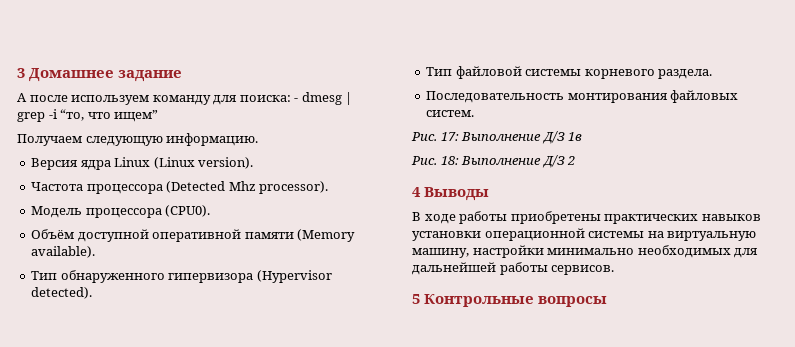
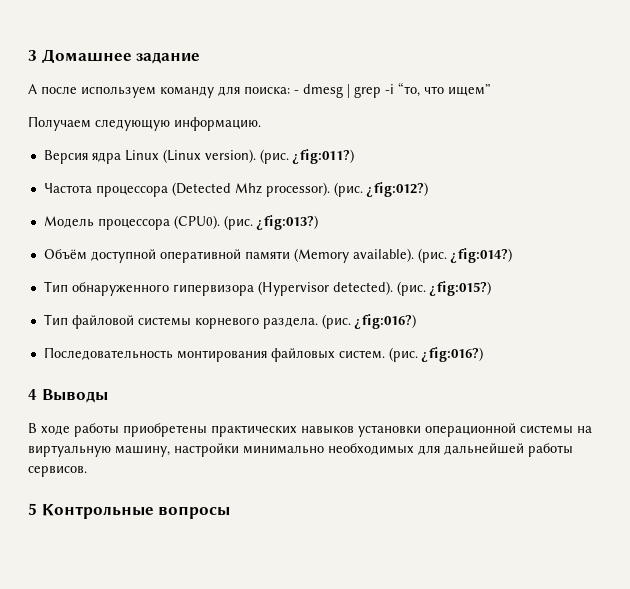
(254, 163) none -> [259,149,354,164] (рис. ¿fig:011?)
(329, 187) none -> [333,182,428,197] (рис. ¿fig:012?)
(211, 211) none -> [223,215,318,230] (рис. ¿fig:013?)
(96, 252) none -> [417,248,512,263] (рис. ¿fig:014?)
(93, 293) none -> [396,281,491,296] (рис. ¿fig:015?)
(713, 74) none -> [321,314,416,329] (рис. ¿fig:016?)
[411,131,583,144] [411,155,576,168] // Рис. 17: Выполнение Д/З 1в // Рис. 18: Выполнение Д/З 2 -> [388,347,483,362] (рис. ¿fig:016?)

